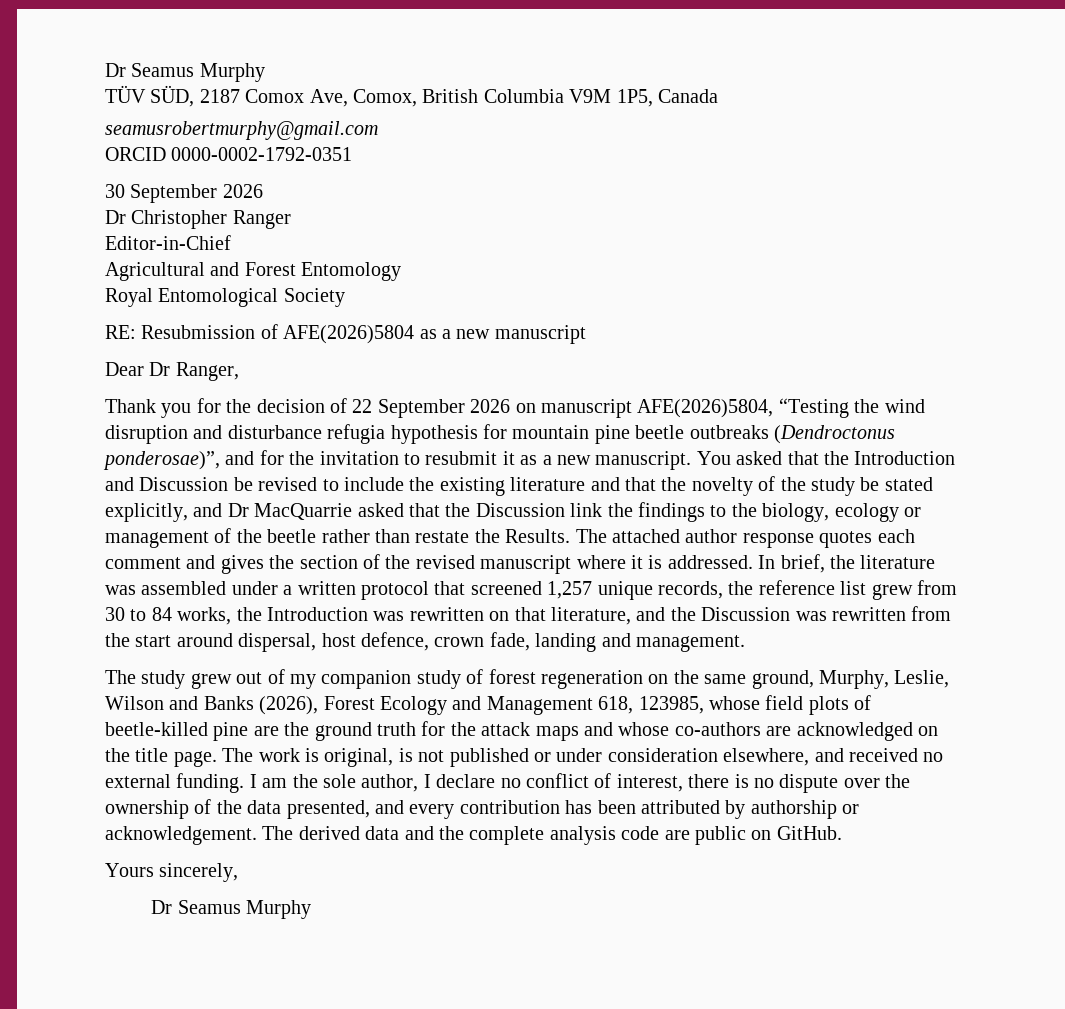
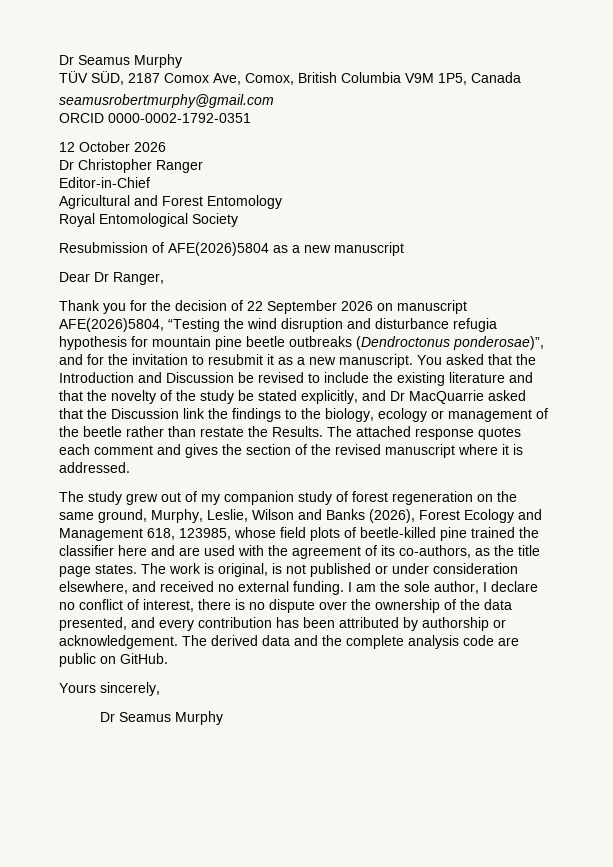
[105,184,218,203] 30 September -> [59,141,130,152] 12 October
[105,325,136,339] RE: -> (238, 220) none
[685,529,738,543] author -> (411, 431) none
[758,554,936,573] [105,580,957,600] [105,606,952,625] [105,632,745,652] In brief, the literature was assembled under a written protocol that screened 1,257 unique records, the reference list grew from 30 to 84 works, the Introduction was rewritten on that literature, and the Discussion was rewritten from the start around dispersal, host defence, crown fade, landing and management. -> (130, 467) none
[253,721,938,741] [105,748,217,767] are the ground truth for the attack maps and whose co-authors are acknowledged on the title page. -> [471,527,539,538] [59,545,540,559] [59,564,137,577] trained the classifier here and are used with the agreement of its co-authors, as the title page states.

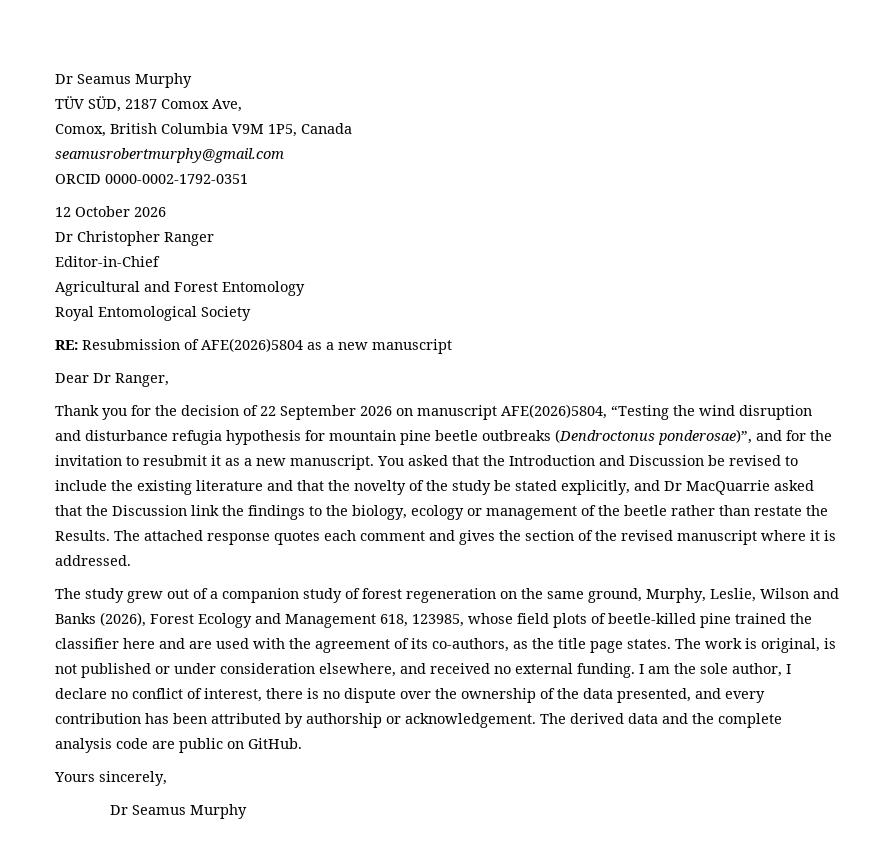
(241, 79) none -> (242, 105) //
(238, 220) none -> [55,340,78,350] RE:
[201,494,220,505] my -> [210,591,218,599] a

